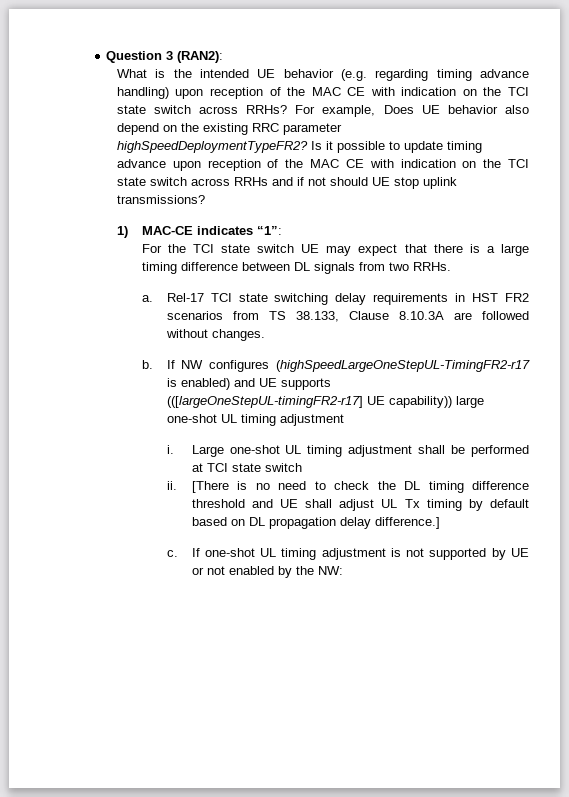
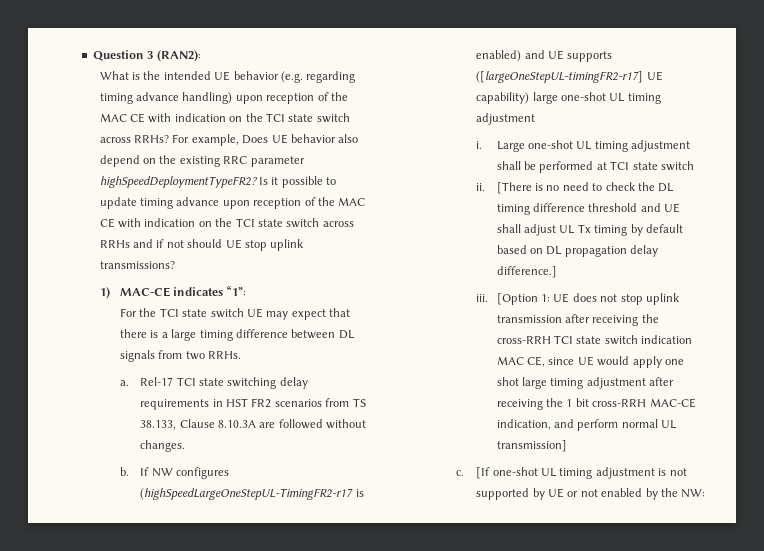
[166,396,452,408] (([largeOneStepUL-timingFR2-r17] UE capability)) -> [476,71,663,83] [476,92,530,104] ([largeOneStepUL-timingFR2-r17] UE capability)
[166,548,200,557] c. If -> [476,293,680,305] [496,314,659,326] [496,335,693,345] [496,356,684,368] [496,377,675,389] [496,398,696,410] [496,419,678,431] [496,440,567,452] [456,467,491,479] iii. [Option 1: UE does not stop uplink transmission after receiving the cross-RRH TCI state switch indication MAC CE, since UE would apply one shot large timing adjustment after receiving the 1 bit cross-RRH MAC-CE indication, and perform normal UL transmission] // c. [If

